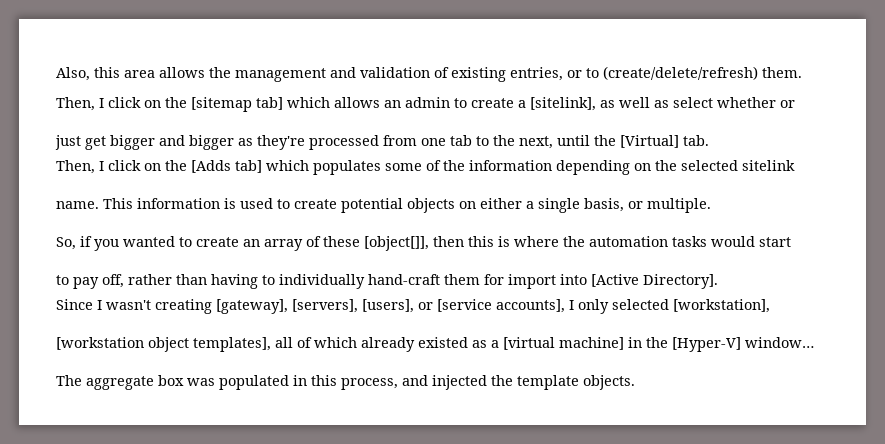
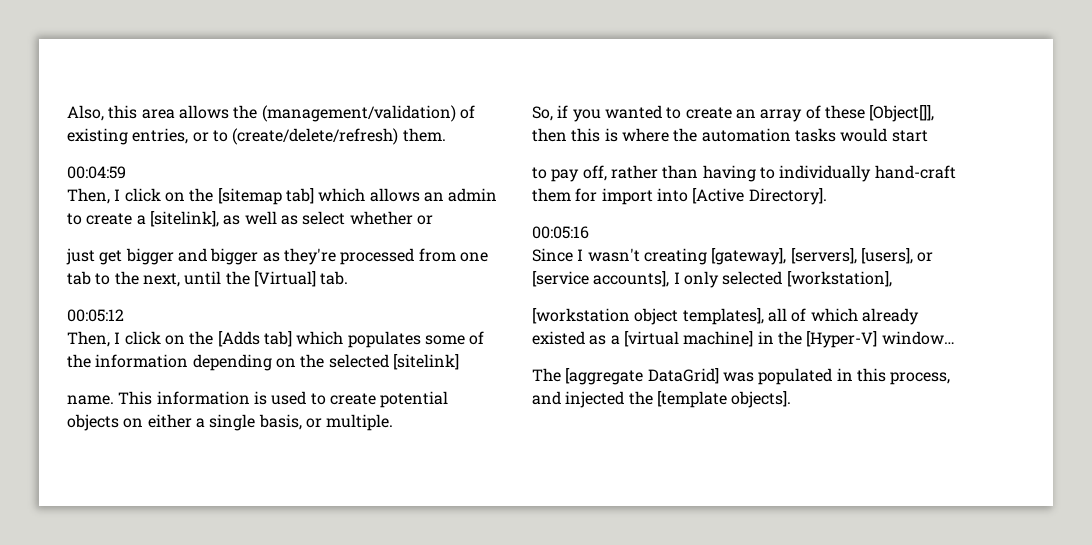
[235,67,430,82] management and validation -> [261,105,456,122] (management/validation)
(802, 72) none -> [67,166,126,179] // 00:04:59
(709, 140) none -> [67,309,124,322] // 00:05:12
[742,160,795,171] sitelink -> [392,354,459,370] [sitelink]
[364,236,429,251] [object[]], -> [869,105,935,122] [Object[]],
(718, 281) none -> [532,226,589,239] // 00:05:16
[86,375,184,390] aggregate box -> [565,368,719,385] [aggregate DataGrid]
[517,375,635,390] template objects. -> [656,391,792,408] [template objects].

